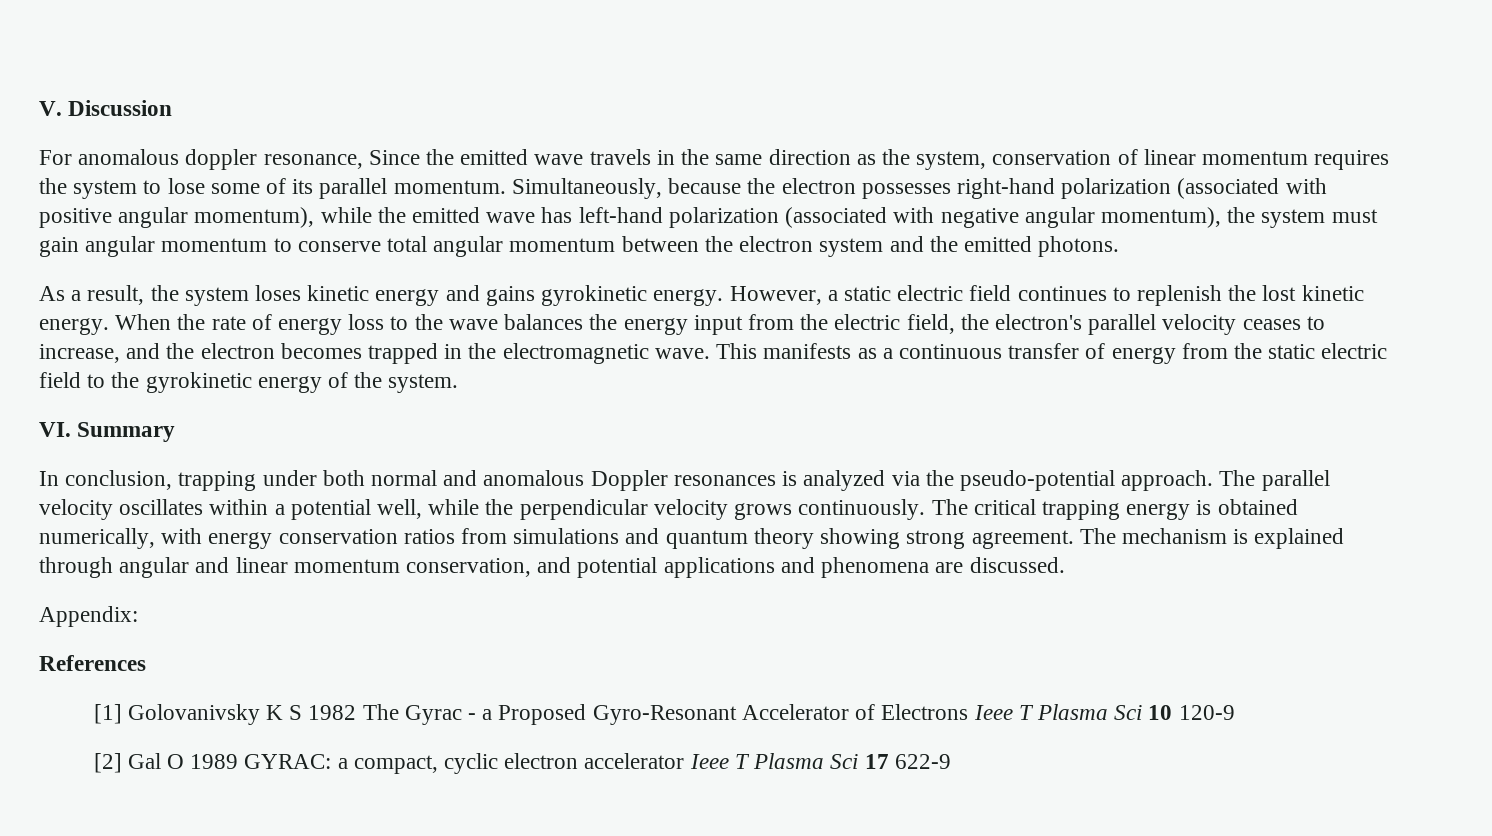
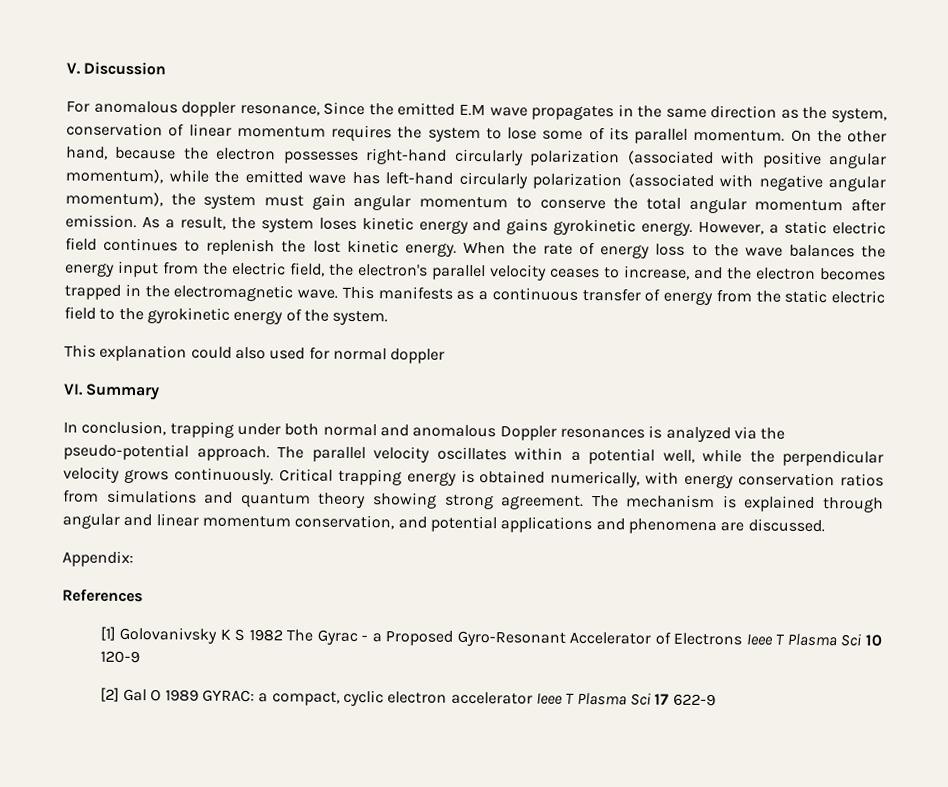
[534,149,651,165] wave travels -> [458,103,615,121] E.M wave propagates
[511,178,662,199] Simultaneously, -> [790,129,887,143] [66,146,108,160] On the other hand,
(1055, 188) none -> [453,148,524,166] circularly
(663, 215) none -> [458,171,528,189] circularly
(381, 246) none -> [613,197,639,210] the
[621,236,1120,257] between the electron system and the emitted photons. // -> [851,198,887,212] [65,214,137,229] after emission.
(459, 383) none -> [64,344,446,364] // This explanation could also used for normal doppler
[931,499,1036,515] The critical -> [278,468,333,482] Critical

